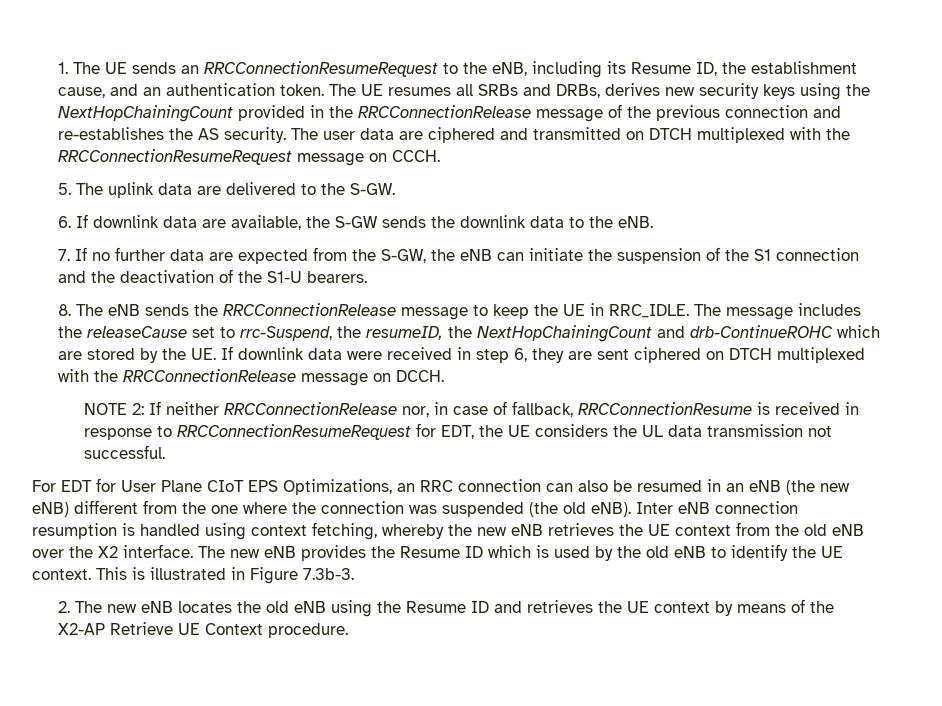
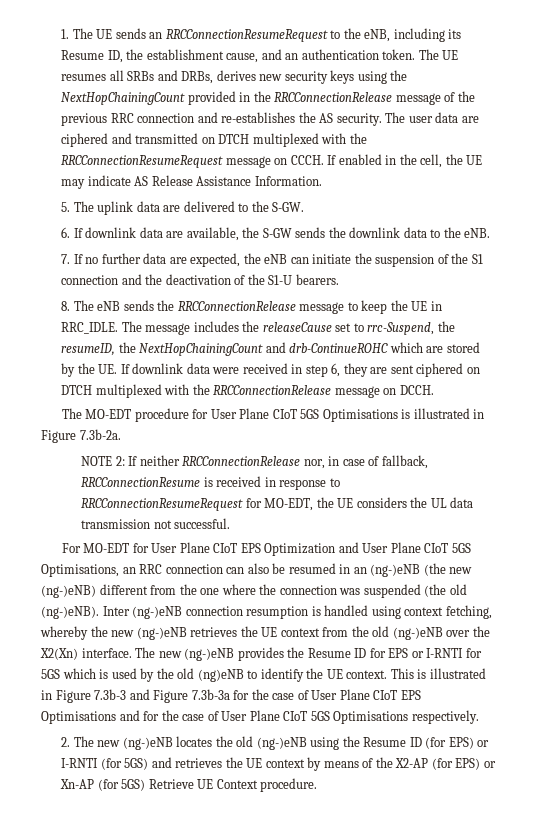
(720, 113) none -> [110,113,134,123] RRC
(440, 156) none -> [327,154,483,168] [61,175,322,189] If enabled in the cell, the UE may indicate AS Release Assistance Information.
[237,247,426,264] expected from the S-GW, -> [190,253,241,267] expected,
(444, 376) none -> [61,408,485,422] [41,429,121,443] // The MO-EDT procedure for User Plane CIoT 5GS Optimisations is illustrated in Figure 7.3b-2a.
[440,425,474,439] EDT, -> [264,498,314,511] MO-EDT,
[61,480,92,492] EDT -> [83,543,130,553] MO-EDT
[283,479,392,495] Optimizations, -> [264,542,471,556] [41,564,119,577] Optimization and User Plane CIoT 5GS Optimisations,
[749,480,781,492] eNB -> [370,564,421,577] (ng-)eNB
[32,502,69,517] eNB) -> [41,585,96,598] (ng-)eNB)
[591,502,710,517] eNB). Inter eNB -> [41,606,183,619] (ng-)eNB). Inter (ng-)eNB
[511,524,543,536] eNB -> [136,627,187,640] (ng-)eNB
[832,524,864,536] eNB -> [392,627,443,640] (ng-)eNB
[98,546,118,558] X2 -> [40,648,78,660] X2(Xn)
[264,546,296,558] eNB -> [184,648,235,661] (ng-)eNB
(483, 552) none -> [369,648,482,658] [41,669,60,679] for EPS or I-RNTI for 5GS
[674,546,706,558] eNB -> [197,669,244,682] (ng)eNB
[303,568,354,580] 7.3b-3. -> [94,689,421,703] [41,710,479,724] 7.3b-3 and Figure 7.3b-3a for the case of User Plane CIoT EPS Optimisations and for the case of User Plane CIoT 5GS Optimisations respectively.
[140,601,173,613] eNB -> [122,737,173,750] (ng-)eNB
[293,601,326,613] eNB -> [256,737,307,750] (ng-)eNB
(489, 607) none -> [425,737,490,749] [61,758,149,770] (for EPS) or I-RNTI (for 5GS)
(105, 629) none -> [431,758,496,770] [60,779,146,791] (for EPS) or Xn-AP (for 5GS)

